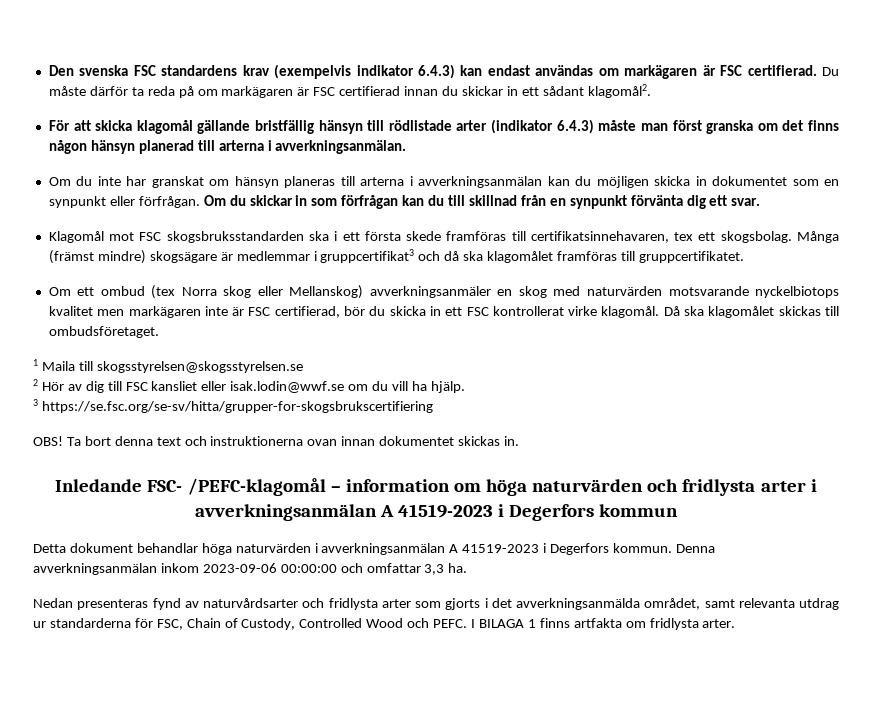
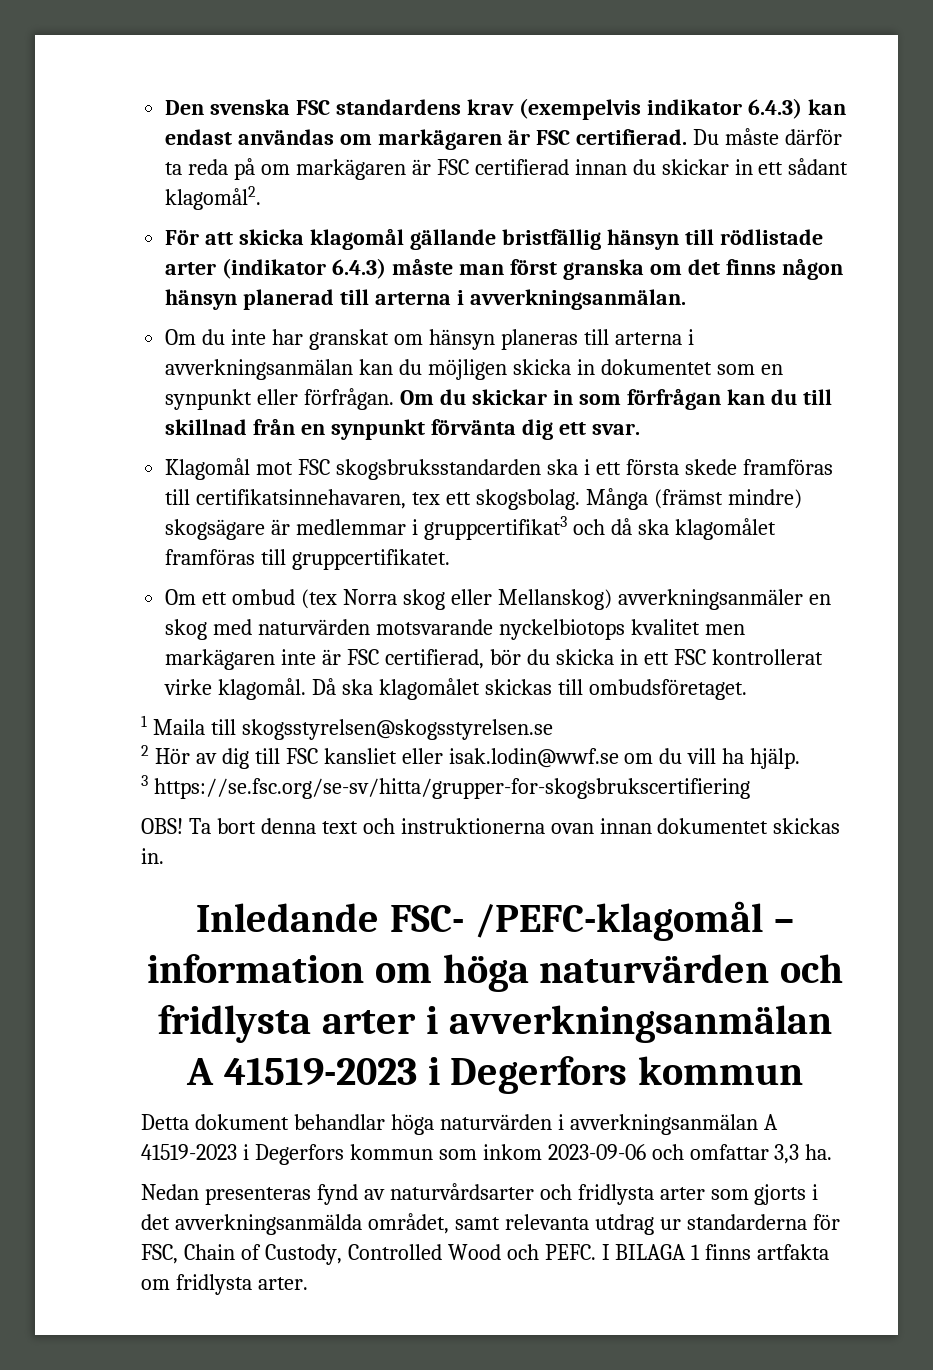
[613,543,715,553] [33,563,157,575] kommun. Denna avverkningsanmälan -> [349,1144,477,1160] kommun som
[280,564,337,573] 00:00:00 -> (646, 1152) none

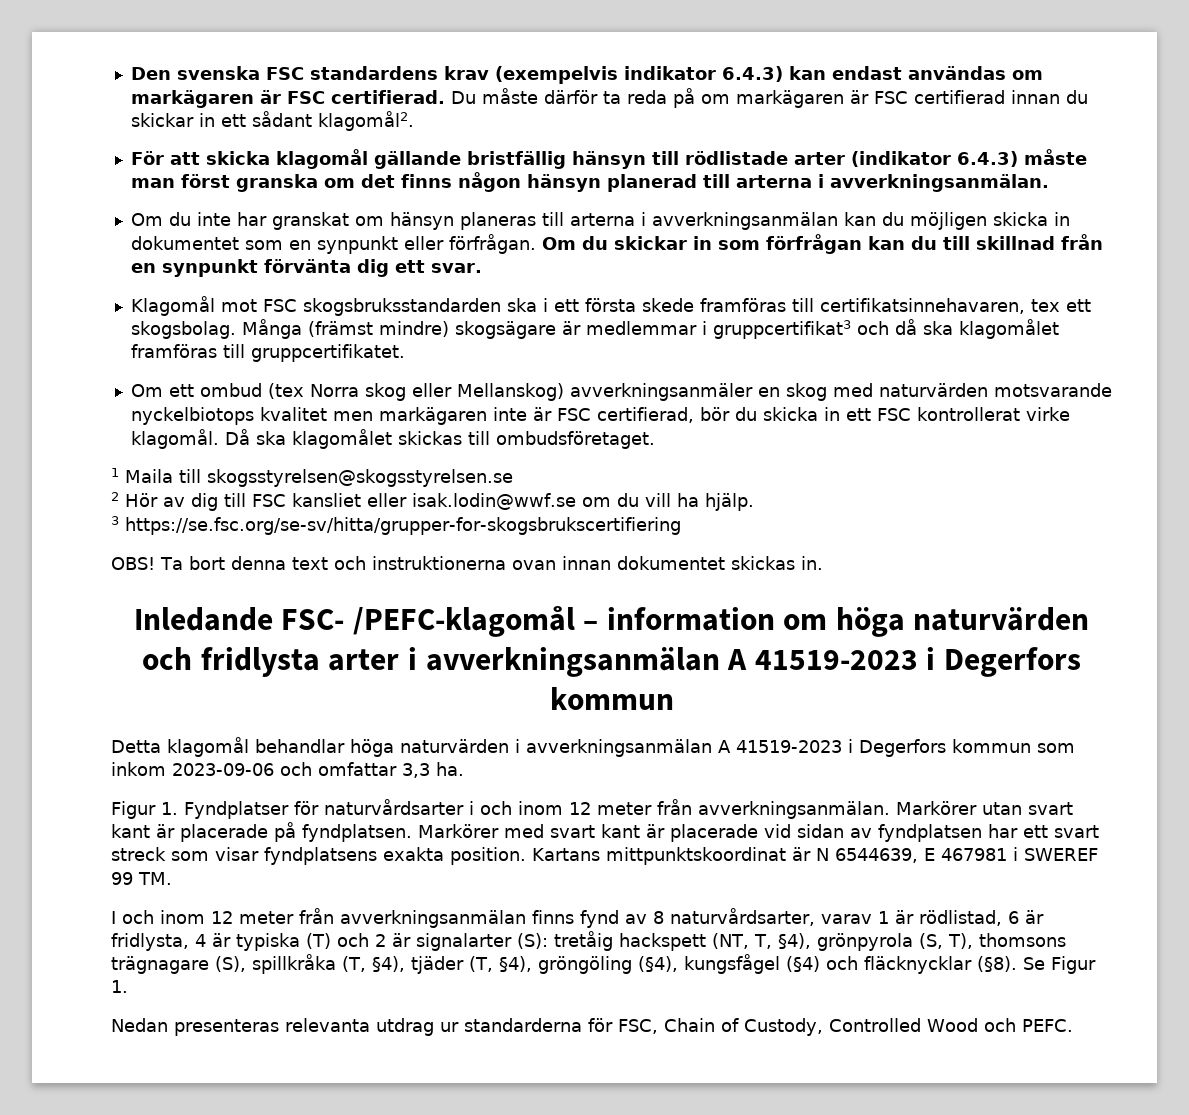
[194,1114,289,1130] dokument -> [167,737,249,757] klagomål
[141,1183,819,1205] [141,1213,500,1235] Nedan presenteras fynd av naturvårdsarter och fridlysta arter som gjorts i det avverkningsanmälda området, samt -> [111,799,1073,819] [111,822,1099,842] [111,847,1098,865] [111,872,172,885] [111,908,1044,928] [111,931,1066,951] [111,954,1096,974] [111,980,128,993] [111,1018,279,1036] Figur 1. Fyndplatser för naturvårdsarter i och inom 12 meter från avverkningsanmälan. Markörer utan svart kant är placerade på fyndplatsen. Markörer med svart kant är placerade vid sidan av fyndplatsen har ett svart streck som visar fyndplatsens exakta position. Kartans mittpunktskoordinat är N 6544639, E 467981 i SWEREF 99 TM. // I och inom 12 meter från avverkningsanmälan finns fynd av 8 naturvårdsarter, varav 1 är rödlistad, 6 är fridlysta, 4 är typiska (T) och 2 är signalarter (S): tretåig hackspett (NT, T, §4), grönpyrola (S, T), thomsons trägnagare (S), spillkråka (T, §4), tjäder (T, §4), gröngöling (§4), kungsfågel (§4) och fläcknycklar (§8). Se Figur 1. // Nedan presenteras
[601,1244,830,1260] [141,1274,308,1295] I BILAGA 1 finns artfakta om fridlysta arter. -> (1073, 1025) none

